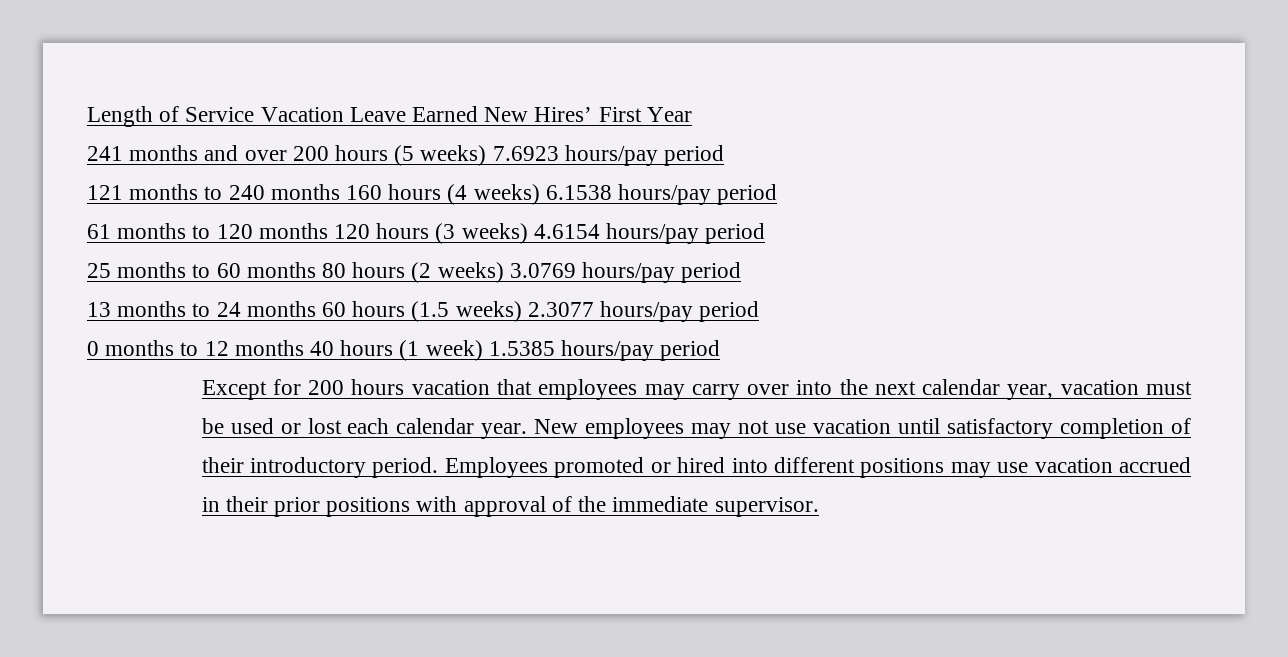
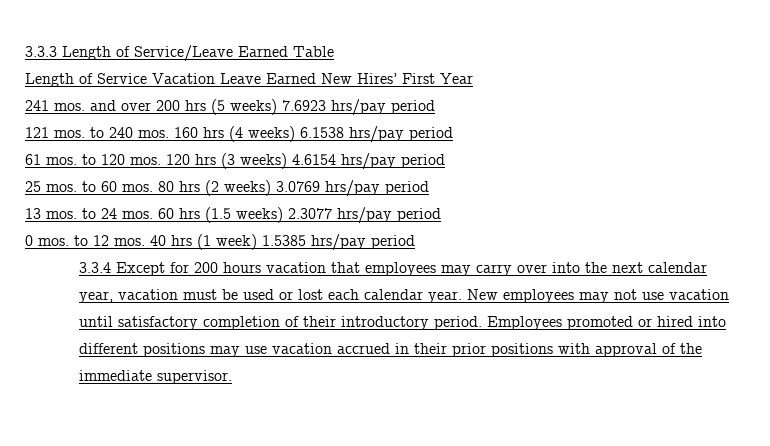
(87, 116) none -> [25,45,334,62] 3.3.3 Length of Service/Leave Earned Table //
[129,145,199,161] months -> [54,103,85,111] mos.
[335,145,389,161] hours -> [185,100,206,111] hrs
[564,145,658,166] hours/pay -> [331,99,386,116] hrs/pay
[129,184,199,200] months -> [54,130,85,138] mos.
[270,184,442,200] months 160 hours -> [138,127,224,138] mos. 160 hrs
[618,184,712,205] hours/pay -> [349,126,404,143] hrs/pay
[117,223,187,239] months -> [46,157,77,165] mos.
[258,223,430,239] months 120 hours -> [130,154,216,165] mos. 120 hrs
[606,223,700,244] hours/pay -> [341,153,396,170] hrs/pay
[117,262,187,278] months -> [46,184,77,192] mos.
[246,262,406,278] months 80 hours -> [122,181,200,192] mos. 80 hrs
[582,262,676,283] hours/pay -> [325,180,380,197] hrs/pay
[117,301,187,317] months -> [46,211,77,219] mos.
[246,301,406,317] months 60 hours -> [122,208,200,219] mos. 60 hrs
[600,301,694,322] hours/pay -> [337,207,392,224] hrs/pay
[105,340,175,356] months -> [38,238,69,246] mos.
[234,340,394,356] months 40 hours -> [114,235,192,246] mos. 40 hrs
[561,340,721,361] hours/pay period // -> [311,234,415,251] [78,262,111,273] hrs/pay period // 3.3.4

